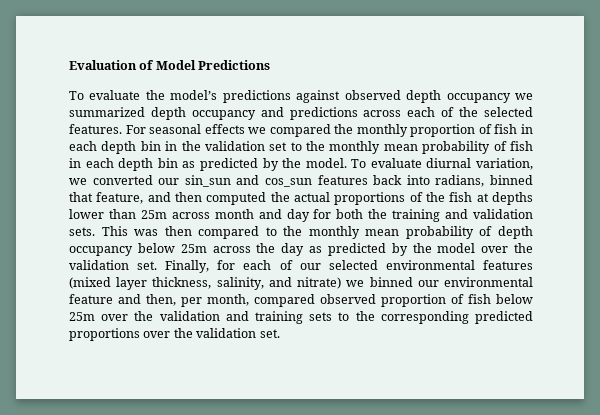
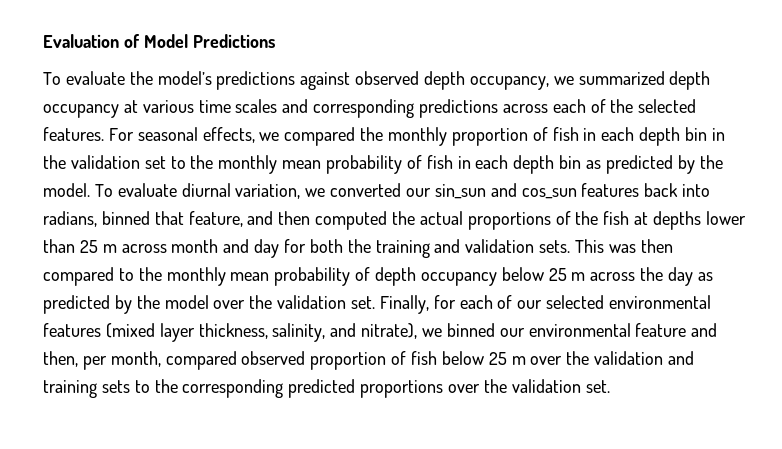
[446,93,511,103] occupancy -> [469,76,549,90] occupancy,
[260,107,284,117] and -> [123,99,415,118] at various time scales and corresponding
[204,124,245,134] effects -> [202,127,255,143] effects,
[140,210,167,219] 25m -> [79,240,117,253] 25 m
[180,244,207,253] 25m -> [548,268,586,281] 25 m
[297,277,342,289] nitrate) -> [361,323,418,339] nitrate),
[69,312,95,321] 25m -> [488,352,526,365] 25 m

